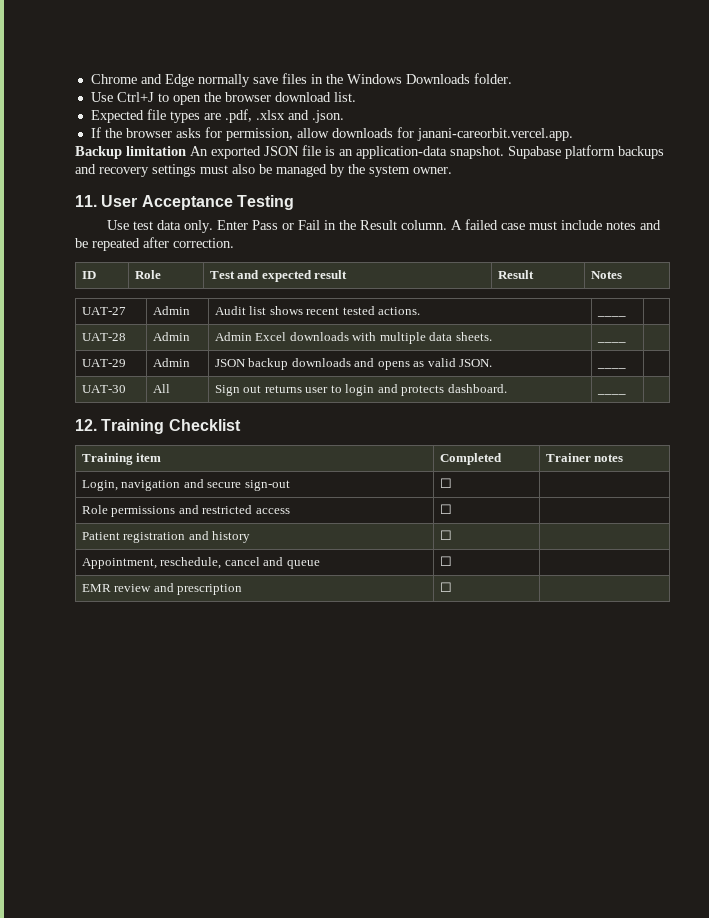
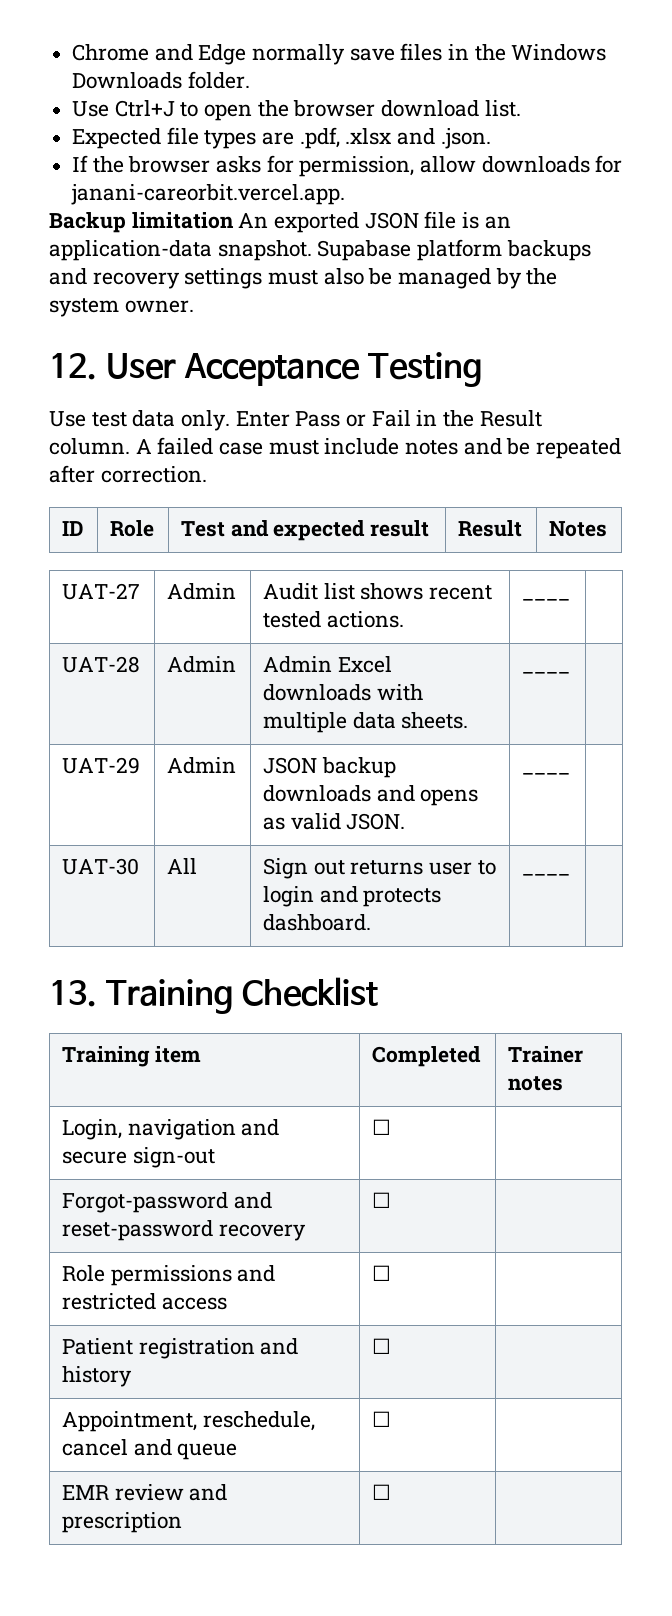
[75,195,97,207] 11. -> [49,353,97,380] 12.
[75,419,97,431] 12. -> [49,980,97,1007] 13.
(452, 483) none -> [62,1192,272,1213] [62,1220,306,1241] [372,1192,392,1208] // Forgot-password and reset-password recovery | ☐ |

